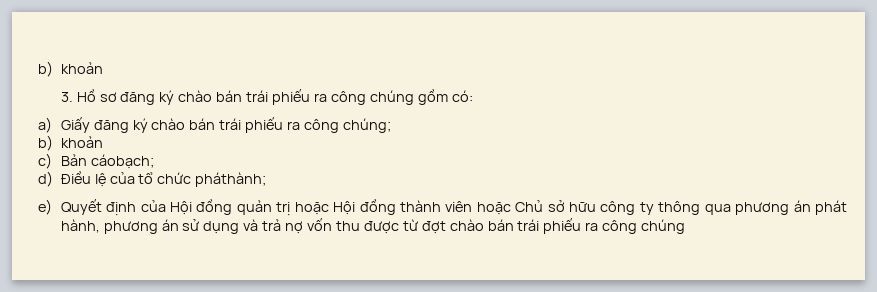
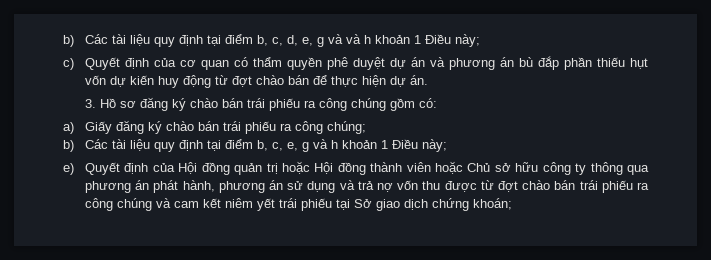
[38,61,103,77] b) khoản -> [63,34,481,47] [63,56,649,70] [85,75,429,88] b) Các tài liệu quy định tại điểm b, c, d, e, g và và h khoản 1 Điều này; // c) Quyết định của cơ quan có thẩm quyền phê duyệt dự án và phương án bù đắp phần thiếu hụt vốn dự kiến huy động từ đợt chào bán để thực hiện dự án.
[60,136,103,148] [38,153,154,169] [38,171,267,187] khoản // c) Bản cáobạch; // d) Điều lệ của tổ chức pháthành; -> [85,139,448,152] Các tài liệu quy định tại điểm b, c, e, g và h khoản 1 Điều này;
(686, 226) none -> [156,198,513,211] và cam kết niêm yết trái phiếu tại Sở giao dịch chứng khoán;

